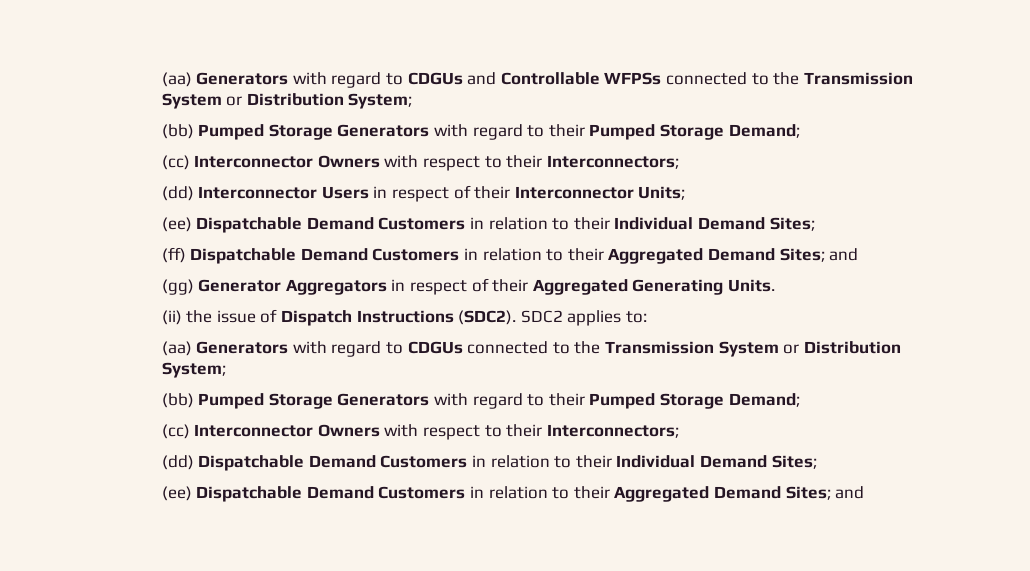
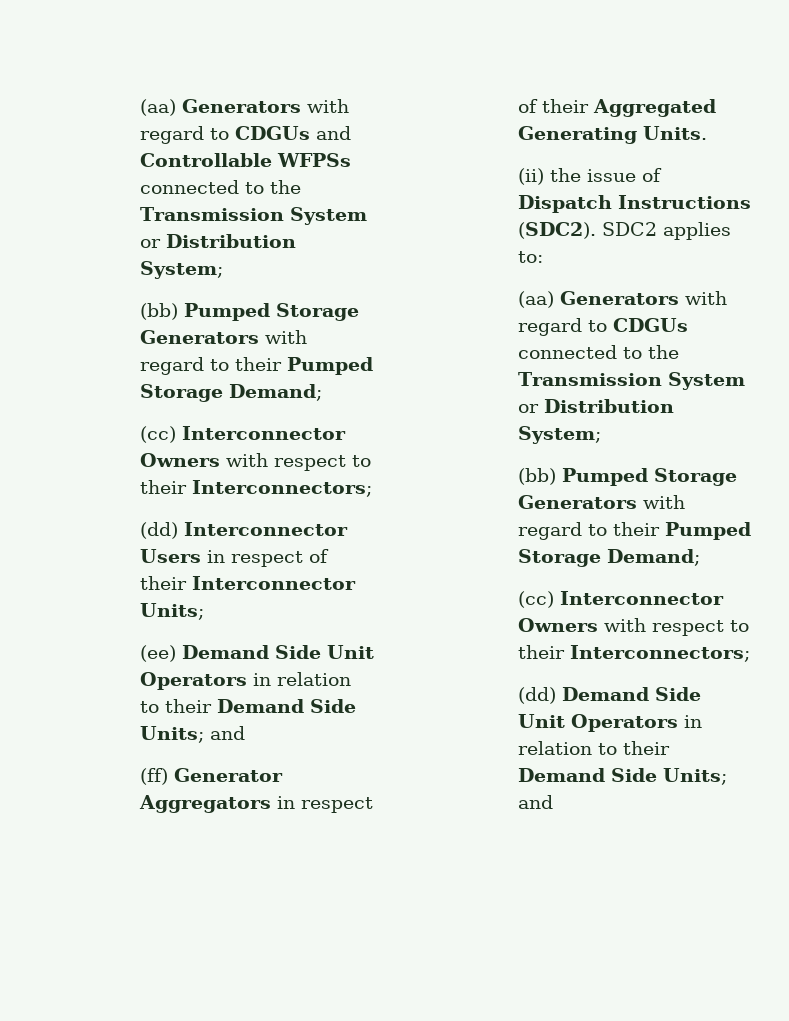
[196,217,815,233] [161,247,859,264] [161,279,194,295] Dispatchable Demand Customers in relation to their Individual Demand Sites; // (ff) Dispatchable Demand Customers in relation to their Aggregated Demand Sites; and // (gg) -> [182,645,375,659] [140,672,352,690] [140,699,357,713] [140,726,246,743] [140,768,169,785] Demand Side Unit Operators in relation to their Demand Side Units; and // (ff)
[198,455,817,471] [161,486,831,502] Dispatchable Demand Customers in relation to their Individual Demand Sites; // (ee) Dispatchable Demand Customers in relation to their Aggregated Demand Sites; -> [562,687,702,701] [518,714,703,732] [518,741,671,755] [518,768,728,785] Demand Side Unit Operators in relation to their Demand Side Units;

